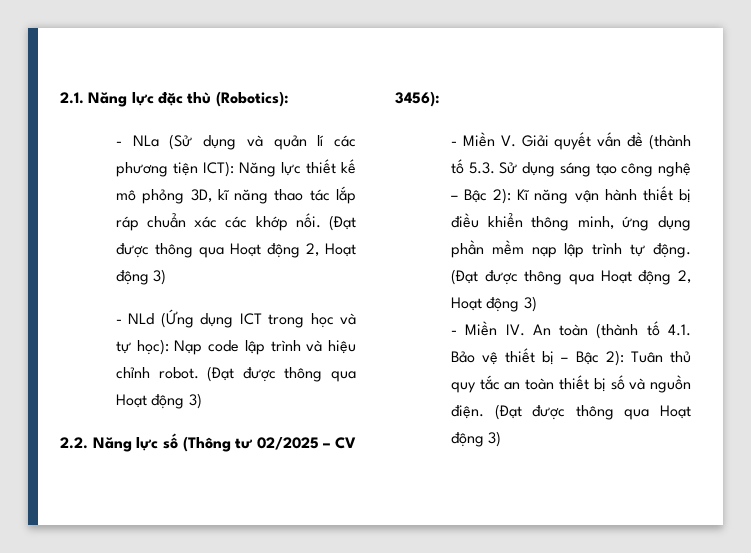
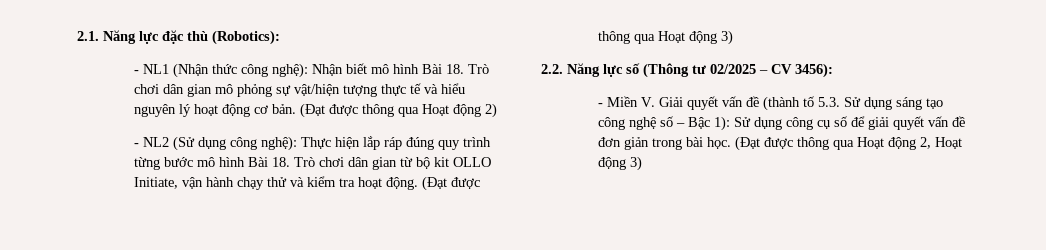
[132,134,357,150] [115,159,356,177] [115,186,356,204] [115,213,356,231] [115,243,356,258] [115,269,167,285] [115,309,356,328] [115,339,357,355] [115,367,199,379] NLa (Sử dụng và quản lí các phương tiện ICT): Năng lực thiết kế mô phỏng 3D, kĩ năng thao tác lắp ráp chuẩn xác các khớp nối. (Đạt được thông qua Hoạt động 2, Hoạt động 3) // - NLd (Ứng dụng ICT trong học và tự học): Nạp code lập trình và hiệu chỉnh robot. -> [143,63,490,78] [134,83,466,97] [134,103,498,118] [134,136,492,151] [134,157,492,170] [134,176,419,190] NL1 (Nhận thức công nghệ): Nhận biết mô hình Bài 18. Trò chơi dân gian mô phỏng sự vật/hiện tượng thực tế và hiểu nguyên lý hoạt động cơ bản. (Đạt được thông qua Hoạt động 2) // - NL2 (Sử dụng công nghệ): Thực hiện lắp ráp đúng quy trình từng bước mô hình Bài 18. Trò chơi dân gian từ bộ kit OLLO Initiate, vận hành chạy thử và kiểm tra hoạt động.
[450,186,691,204] [450,213,691,231] [450,240,691,258] – Bậc 2): Kĩ năng vận hành thiết bị điều khiển thông minh, ứng dụng phần mềm nạp lập trình tự động. -> [660,116,966,131] [598,137,732,150] số – Bậc 1): Sử dụng công cụ số để giải quyết vấn đề đơn giản trong bài học.
[450,321,691,339] [450,348,691,366] [450,375,691,393] [450,404,691,420] [450,431,502,447] // - Miền IV. An toàn (thành tố 4.1. Bảo vệ thiết bị – Bậc 2): Tuân thủ quy tắc an toàn thiết bị số và nguồn điện. (Đạt được thông qua Hoạt động 3) -> (643, 163) none

